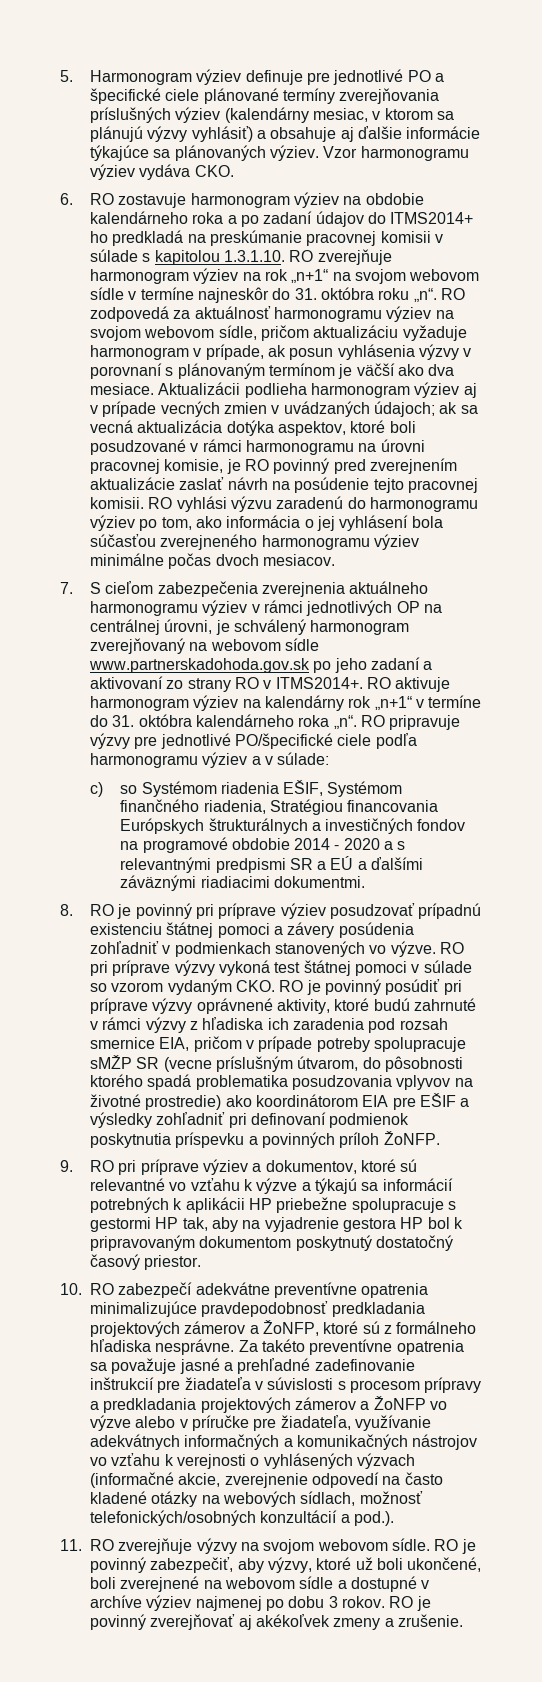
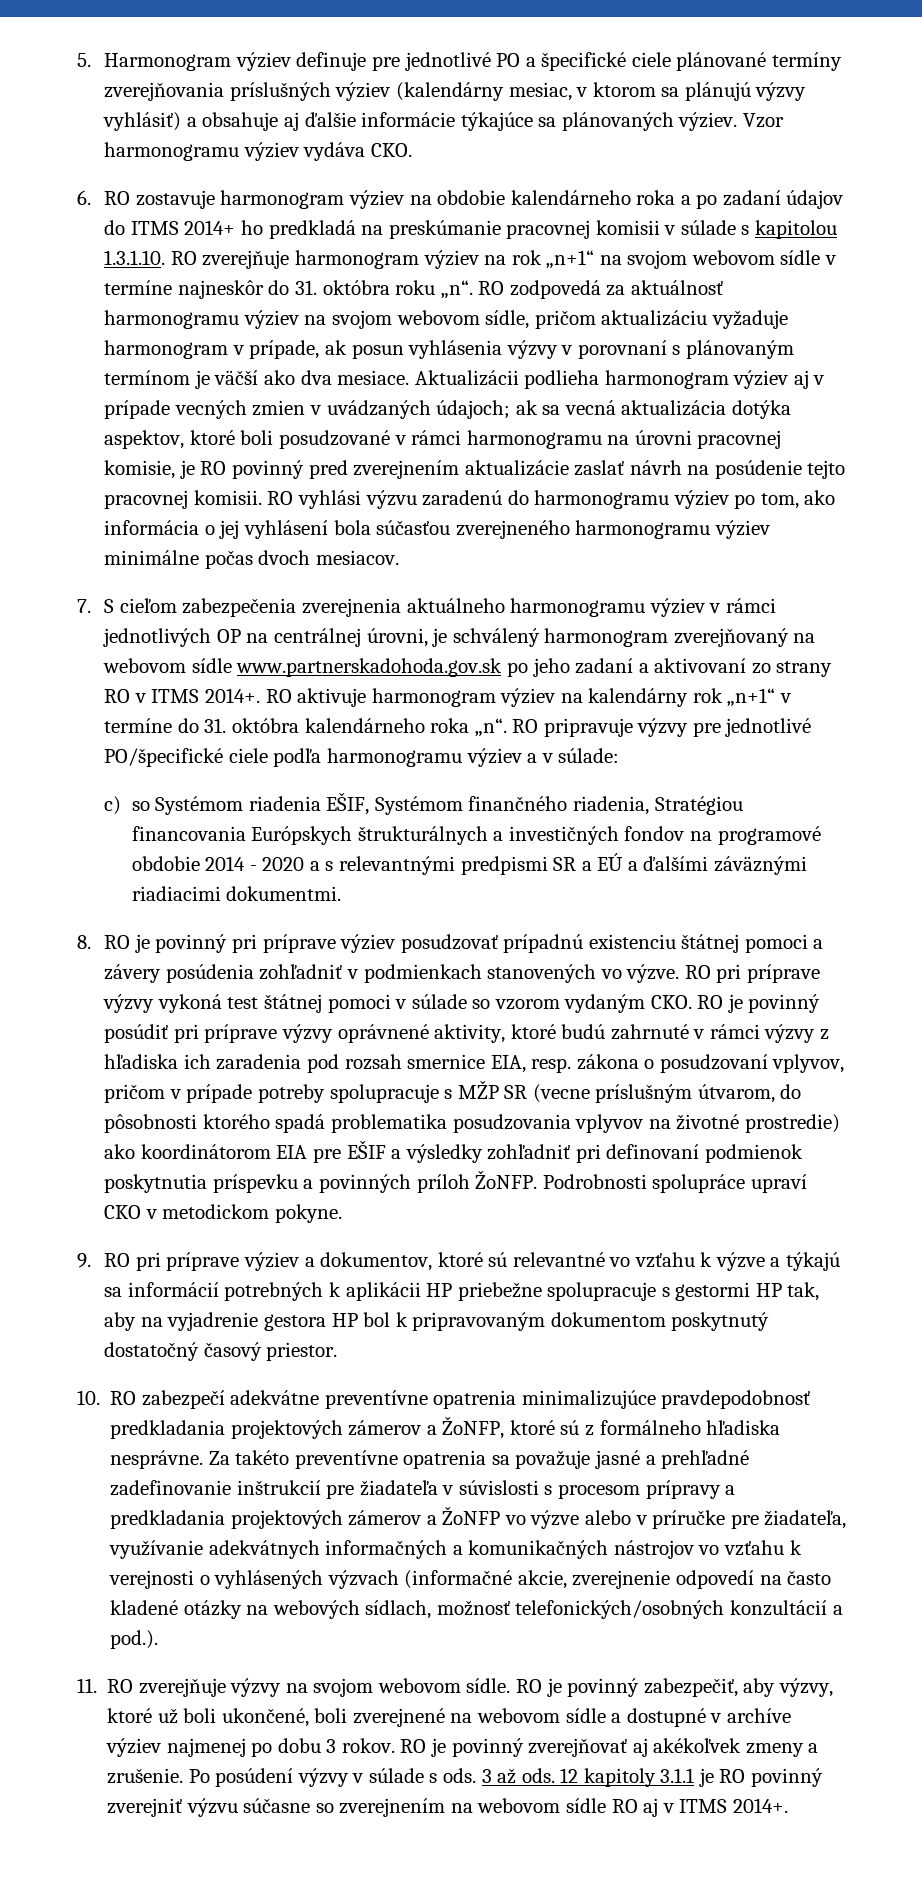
[390,212,474,224] ITMS2014+ -> [130,220,236,235] ITMS 2014+
[275,677,363,689] ITMS2014+. -> [151,688,260,703] ITMS 2014+.
(190, 1044) none -> [531,1054,845,1073] resp. zákona o posudzovaní vplyvov,
[90,1055,133,1069] sMŽP -> [444,1080,499,1099] s MŽP
(440, 1138) none -> [542,1174,807,1193] [104,1204,342,1223] Podrobnosti spolupráce upraví CKO v metodickom pokyne.
(464, 1620) none -> [188,1768,823,1787] [107,1798,788,1817] Po posúdení výzvy v súlade s ods. 3 až ods. 12 kapitoly 3.1.1 je RO povinný zverejniť výzvu súčasne so zverejnením na webovom sídle RO aj v ITMS 2014+.

